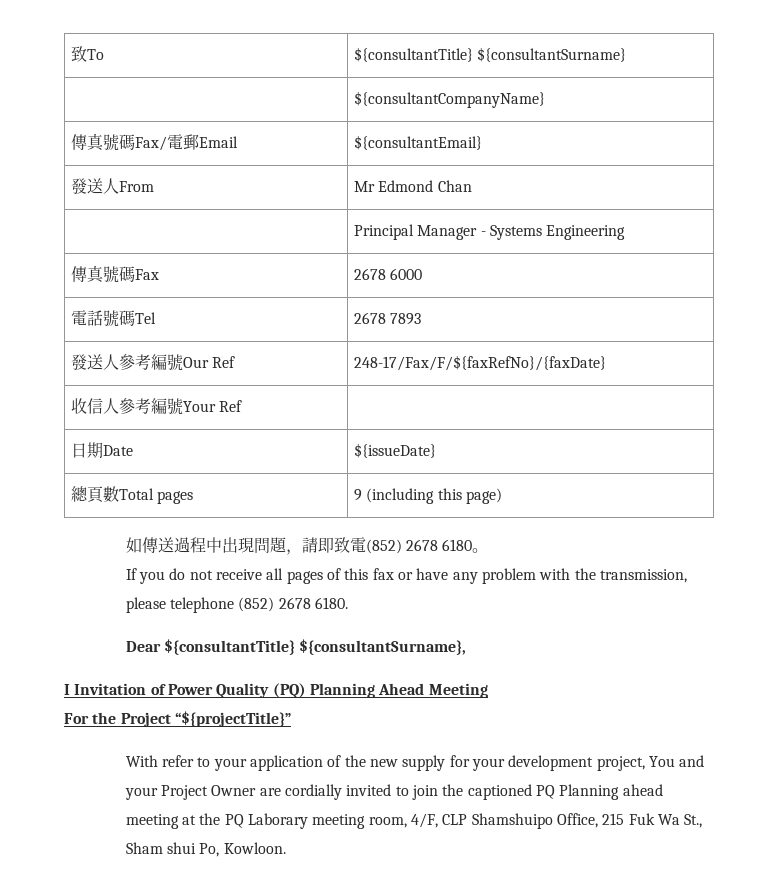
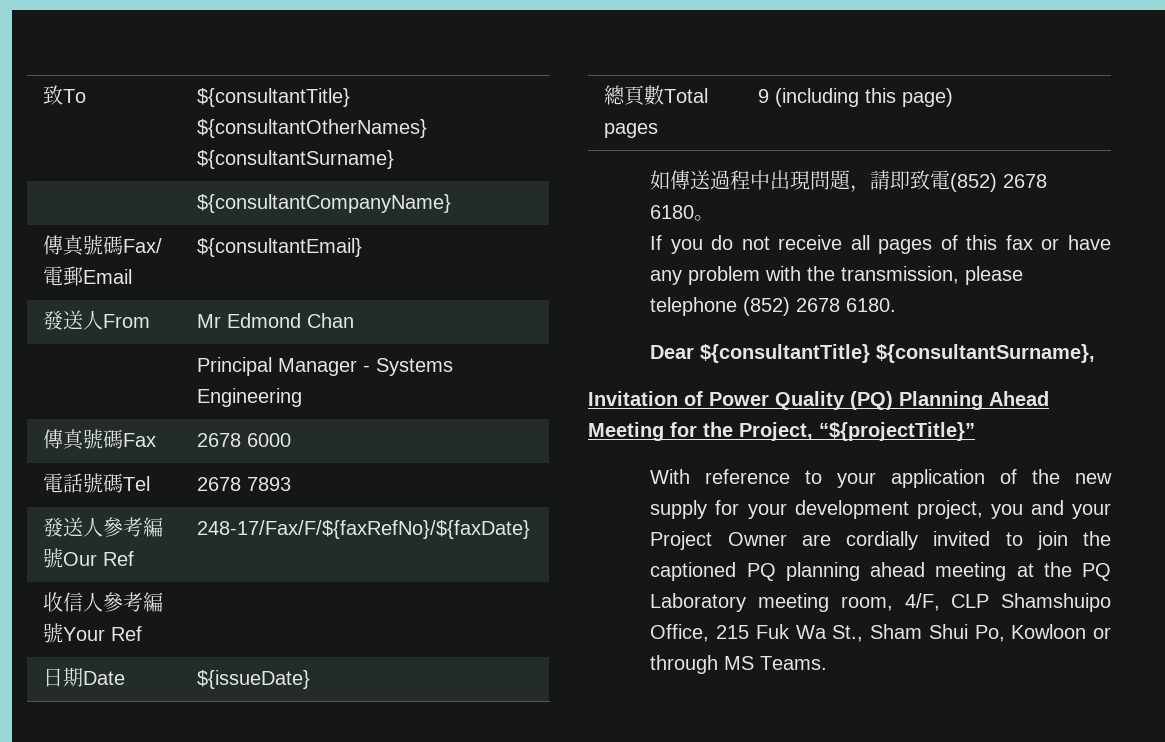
(473, 54) none -> [196,119,427,138] ${consultantOtherNames}
[353,355,606,371] 248-17/Fax/F/${faxRefNo}/{faxDate} -> [196,520,530,539] 248-17/Fax/F/${faxRefNo}/${faxDate}
[64,684,70,695] I -> (1096, 353) none
[64,712,171,727] // For the Project -> [670,422,813,441] for the Project,
[162,755,195,767] refer -> [705,469,791,484] reference
[648,756,675,767] You -> [990,504,1023,519] you
[559,784,620,800] Planning -> [785,562,860,581] planning
[248,813,309,829] Laborary -> [650,593,747,612] Laboratory
[167,842,286,857] shui Po, Kowloon. -> [928,624,1111,642] [650,655,828,674] Shui Po, Kowloon or through MS Teams.

